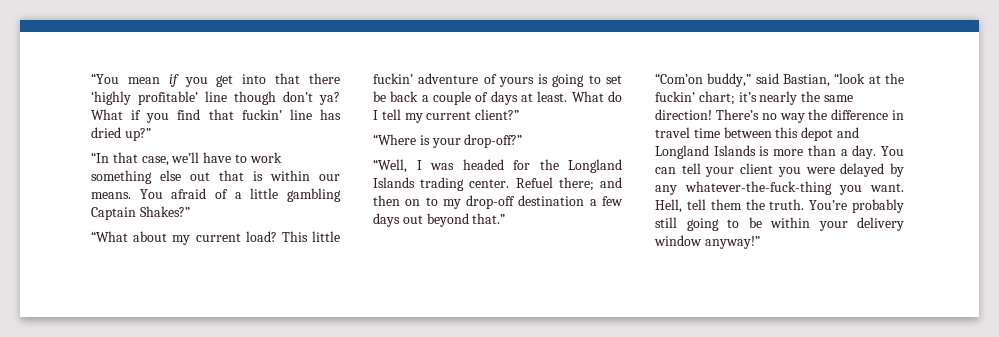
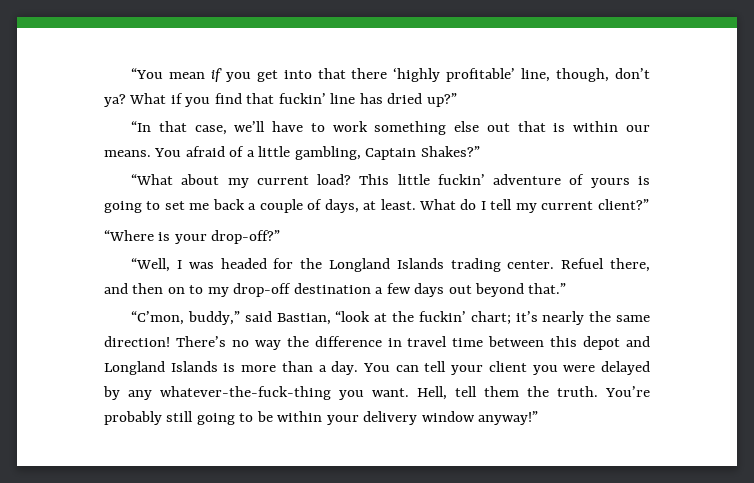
[205,91,276,105] line though -> [521,68,610,82] line, though,
[287,188,341,202] gambling -> [294,146,361,160] gambling,
[373,91,386,102] be -> [189,203,210,210] me
[490,91,518,105] days -> [324,199,359,213] days,
[558,177,594,191] there; -> [610,258,650,272] there,
[655,73,703,84] “Com’on -> [131,311,185,325] “C’mon,

